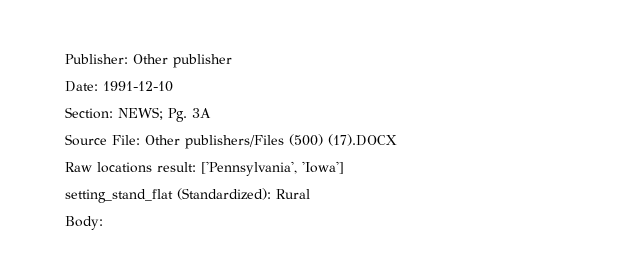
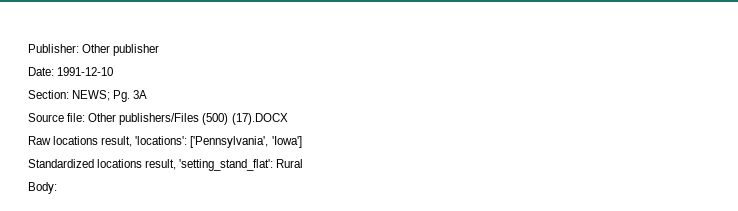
[112,135,140,145] File: -> [67,113,86,122] file:
[157,162,196,172] result: -> [101,136,188,147] result, 'locations':
[65,188,271,203] setting_stand_flat (Standardized): -> [28,159,274,171] Standardized locations result, 'setting_stand_flat':

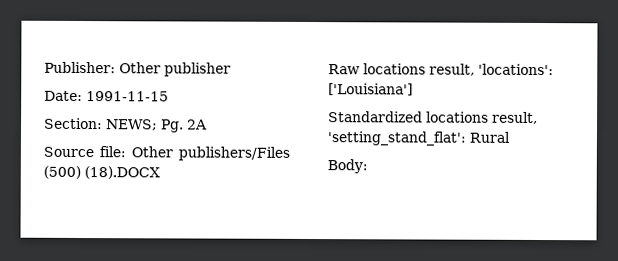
[57,67,114,76] 1991-12-10 -> [86,91,169,102] 1991-11-15
[133,90,148,99] 3A -> [187,119,208,130] 2A
[231,113,288,125] (17).DOCX -> [84,166,160,180] (18).DOCX
[190,136,302,148] ['Pennsylvania', 'Iowa'] -> [328,83,413,96] ['Louisiana']

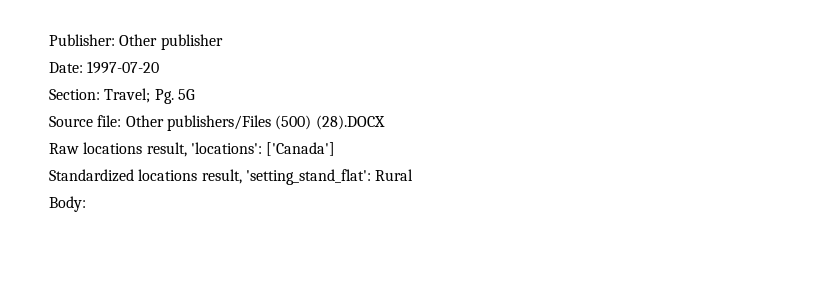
[86,91,169,102] 1991-11-15 -> [87,61,160,74] 1997-07-20
[105,119,208,133] NEWS; Pg. 2A -> [104,88,195,104] Travel; Pg. 5G
[84,166,160,180] (18).DOCX -> [315,115,385,130] (28).DOCX
[328,83,413,96] ['Louisiana'] -> [266,142,336,156] ['Canada']

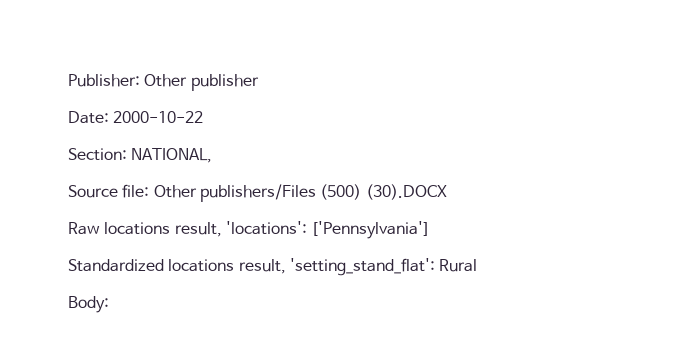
[87,61,160,74] 1997-07-20 -> [113,111,204,123] 2000-10-22
[104,88,195,104] Travel; Pg. 5G -> [131,148,213,163] NATIONAL,
[315,115,385,130] (28).DOCX -> [365,184,447,200] (30).DOCX
[266,142,336,156] ['Canada'] -> [311,221,431,239] ['Pennsylvania']

